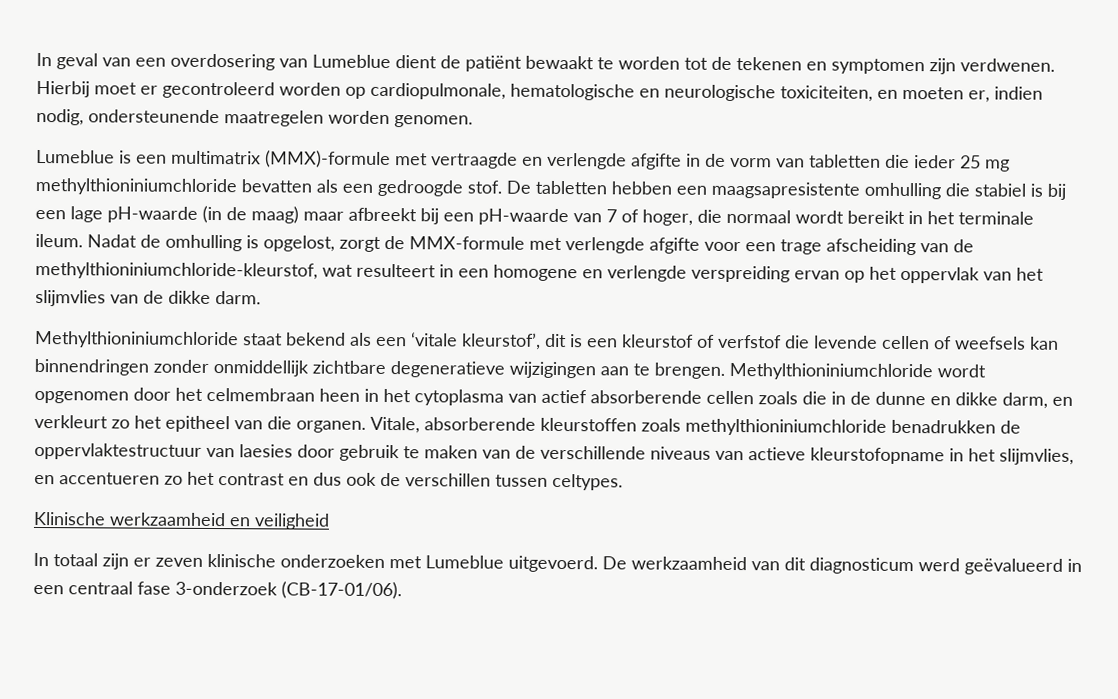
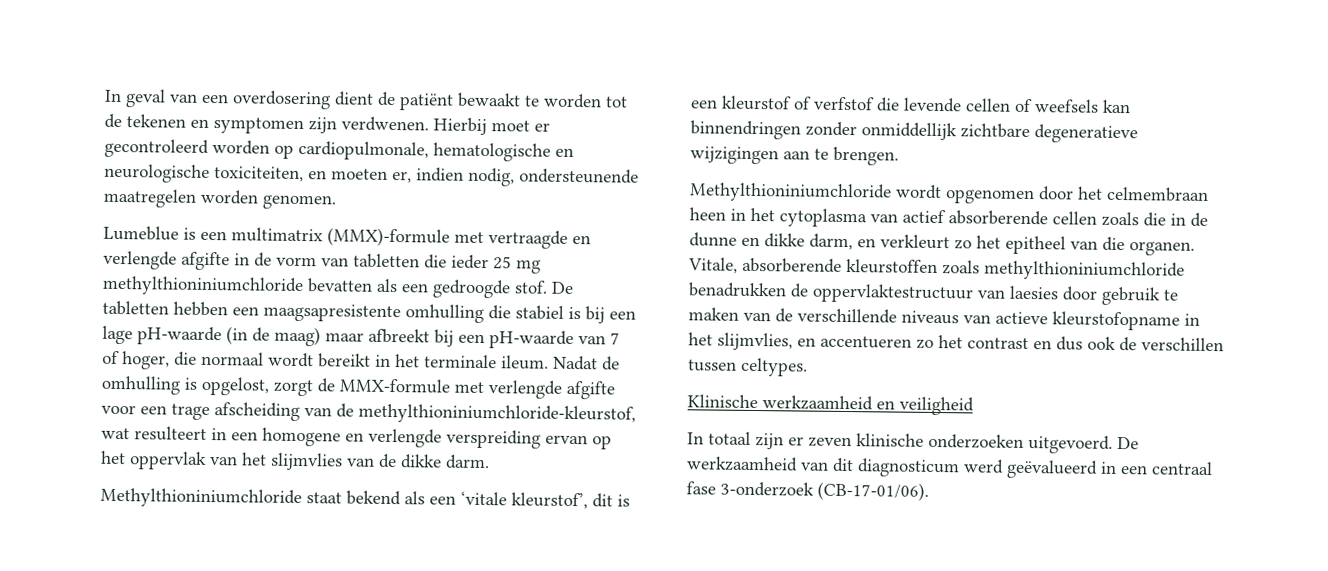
[279,54,391,69] van Lumeblue -> (331, 100) none
(725, 370) none -> (899, 156) //
[389,555,504,569] met Lumeblue -> (1024, 441) none

